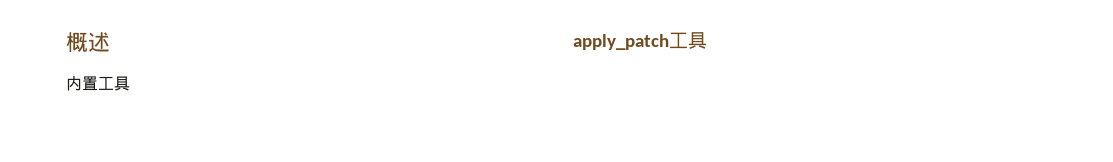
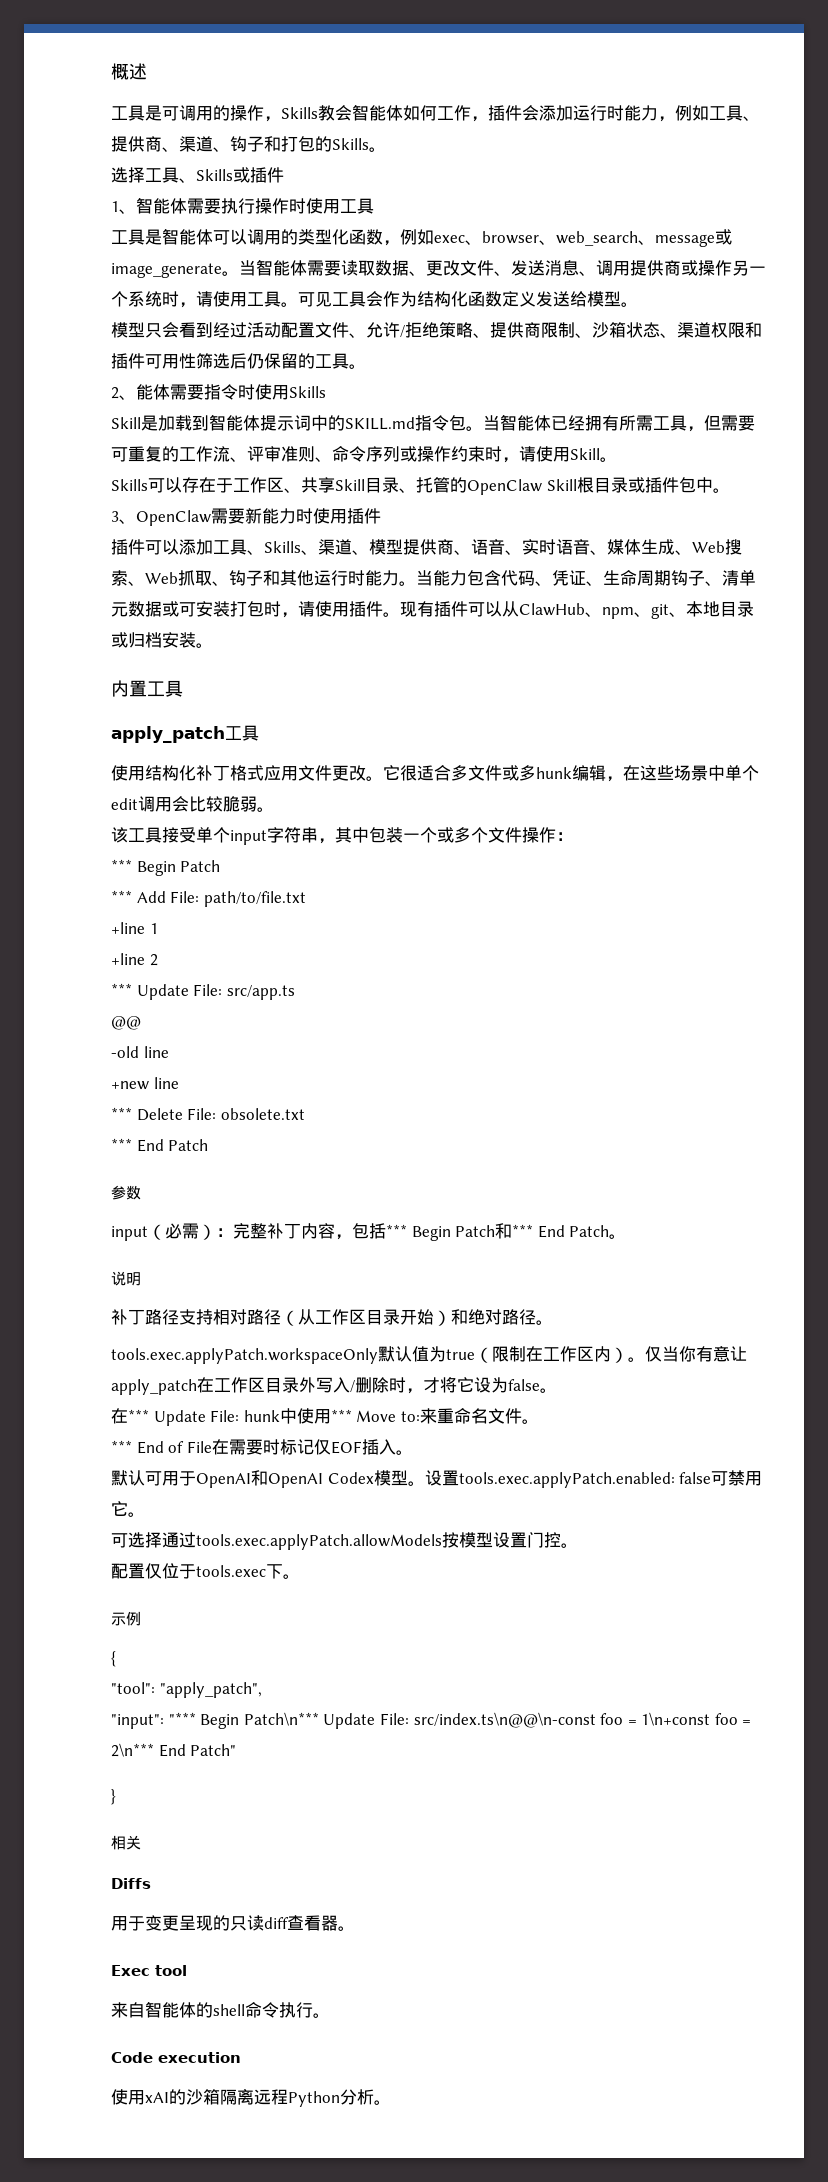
[66,76,130,91] [573,32,707,50] 内置工具 // apply_patch工具 -> [111,104,760,122] [111,136,386,152] [111,167,284,183] [111,197,374,214] [111,228,732,247] [111,259,766,278] [111,291,638,308] [111,322,762,338] [111,353,366,369] [111,384,326,400] [111,414,755,432] [111,446,617,463] [111,477,730,495] [111,508,381,526] [111,539,742,555] [111,570,756,586] [111,601,754,619] [111,632,213,648] [111,680,183,697] [111,725,259,743] [111,765,759,782] [111,796,274,812] [111,827,573,845] [111,859,221,876] [111,890,306,907] [111,922,158,934] [111,953,158,966] [111,983,295,1000] [111,1016,141,1030] [111,1046,169,1058] [111,1077,179,1090] [111,1107,305,1121] [111,1138,209,1152] [111,1185,141,1200] [111,1223,627,1241] [111,1271,141,1286] [111,1309,553,1326] [111,1346,747,1364] [111,1377,557,1395] [111,1408,539,1426] [111,1439,413,1455] [111,1470,763,1488] [111,1501,145,1517] [111,1532,578,1550] [111,1563,300,1579] [111,1611,141,1626] [111,1651,116,1667] [111,1682,262,1698] [111,1712,752,1729] [111,1743,237,1757] [111,1789,116,1805] [111,1835,141,1850] [111,1878,151,1889] [111,1915,355,1931] [111,1965,187,1976] [111,2001,330,2018] [111,2052,241,2063] [111,2089,391,2107] 工具是可调用的操作，Skills教会智能体如何工作，插件会添加运行时能力，例如工具、提供商、渠道、钩子和打包的Skills。 // 选择工具、Skills或插件 // 1、智能体需要执行操作时使用工具 // 工具是智能体可以调用的类型化函数，例如exec、browser、web_search、message或image_generate。当智能体需要读取数据、更改文件、发送消息、调用提供商或操作另一个系统时，请使用工具。可见工具会作为结构化函数定义发送给模型。 // 模型只会看到经过活动配置文件、允许/拒绝策略、提供商限制、沙箱状态、渠道权限和插件可用性筛选后仍保留的工具。 // 2、能体需要指令时使用Skills // Skill是加载到智能体提示词中的SKILL.md指令包。当智能体已经拥有所需工具，但需要可重复的工作流、评审准则、命令序列或操作约束时，请使用Skill。 // Skills可以存在于工作区、共享Skill目录、托管的OpenClaw Skill根目录或插件包中。 // 3、OpenClaw需要新能力时使用插件 // 插件可以添加工具、Skills、渠道、模型提供商、语音、实时语音、媒体生成、Web搜索、Web抓取、钩子和其他运行时能力。当能力包含代码、凭证、生命周期钩子、清单元数据或可安装打包时，请使用插件。现有插件可以从ClawHub、npm、git、本地目录或归档安装。 // 内置工具 // apply_patch工具 // 使用结构化补丁格式应用文件更改。它很适合多文件或多hunk编辑，在这些场景中单个edit调用会比较脆弱。 // 该工具接受单个input字符串，其中包装一个或多个文件操作： // *** Begin Patch // *** Add File: path/to/file.txt // +line 1 // +line 2 // *** Update File: src/app.ts // @@ // -old line // +new line // *** Delete File: obsolete.txt // *** End Patch // 参数 // input（必需）：完整补丁内容，包括*** Begin Patch和*** End Patch。 // 说明 // 补丁路径支持相对路径（从工作区目录开始）和绝对路径。 // tools.exec.applyPatch.workspaceOnly默认值为true（限制在工作区内）。仅当你有意让apply_patch在工作区目录外写入/删除时，才将它设为false。 // 在*** Update File: hunk中使用*** Move to:来重命名文件。 // *** End of File在需要时标记仅EOF插入。 // 默认可用于OpenAI和OpenAI Codex模型。设置tools.exec.applyPatch.enabled: false可禁用它。 // 可选择通过tools.exec.applyPatch.allowModels按模型设置门控。 // 配置仅位于tools.exec下。 // 示例 // { // "tool": "apply_patch", // "input": "*** Begin Patch\n*** Update File: src/index.ts\n@@\n-const foo = 1\n+const foo = 2\n*** End Patch" // } // 相关 // Diffs // 用于变更呈现的只读diff查看器。 // Exec tool // 来自智能体的shell命令执行。 // Code execution // 使用xAI的沙箱隔离远程Python分析。

